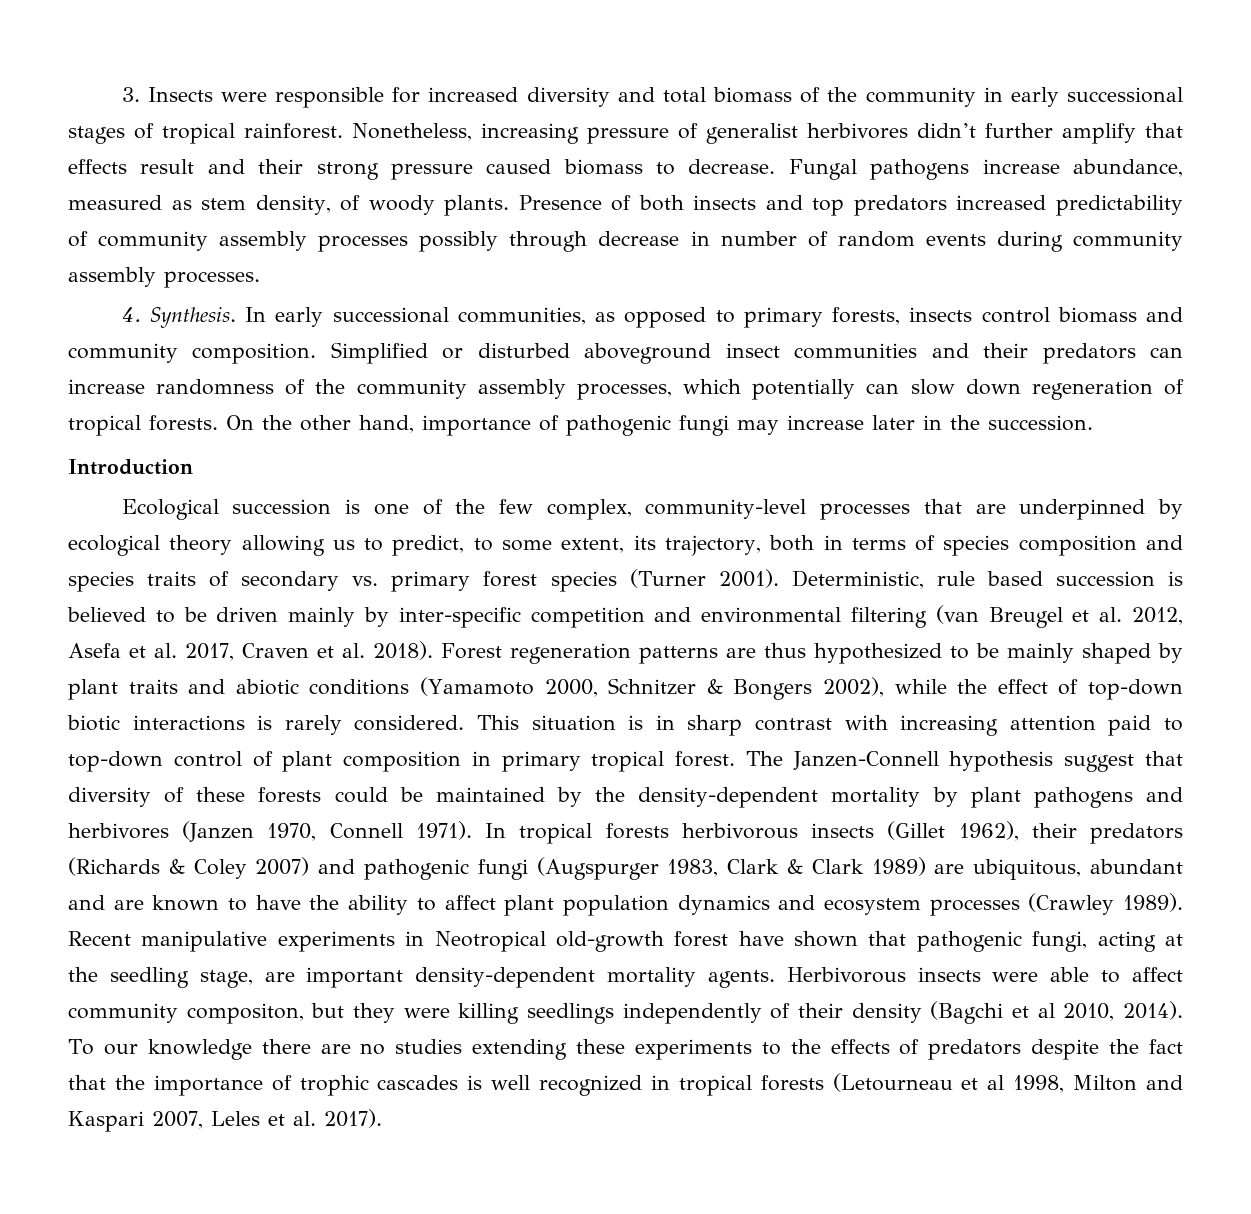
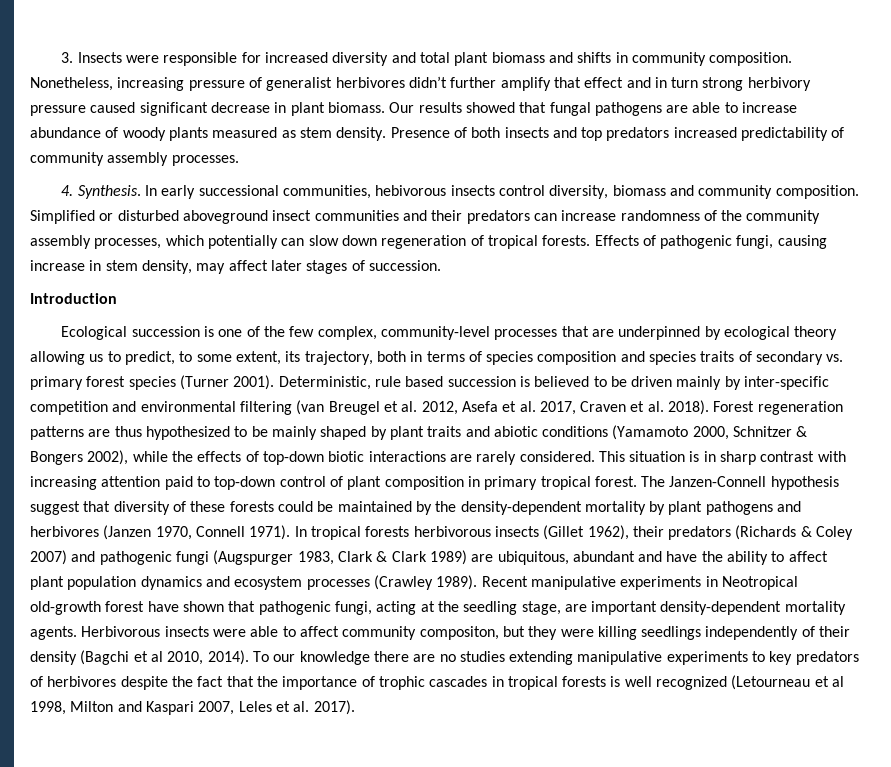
[713,87,1183,107] [68,123,343,144] biomass of the community in early successional stages of tropical rainforest. -> [454,52,793,66] plant biomass and shifts in community composition.
[68,159,1183,180] [68,195,510,216] effects result and their strong pressure caused biomass to decrease. Fungal pathogens increase abundance, measured as stem density, of woody plants. -> [584,77,811,91] [30,102,798,116] [30,127,387,141] effect and in turn strong herbivory pressure caused significant decrease in plant biomass. Our results showed that fungal pathogens are able to increase abundance of woody plants measured as stem density.
[318,231,1183,252] [68,267,156,287] processes possibly through decrease in number of random events during community assembly -> (169, 159) none
[595,307,901,328] as opposed to primary forests, -> [375,185,447,196] hebivorous
(1050, 315) none -> [549,185,609,199] diversity,
[226,415,980,436] On the other hand, importance of pathogenic fungi may increase later in the -> [594,235,827,249] [30,260,365,274] Effects of pathogenic fungi, causing increase in stem density, may affect later stages of
[997,679,1048,694] effect -> [197,451,242,462] effects
[257,715,273,730] is -> [449,454,472,462] are
[113,895,248,911] are known to -> (663, 556) none
[576,1039,626,1054] these -> [577,651,663,665] manipulative
[790,1039,1022,1060] the effects of predators -> [769,651,859,665] [30,676,117,687] key predators of herbivores
[467,1075,824,1096] is well recognized in tropical forests -> [491,676,728,690] in tropical forests is well recognized

